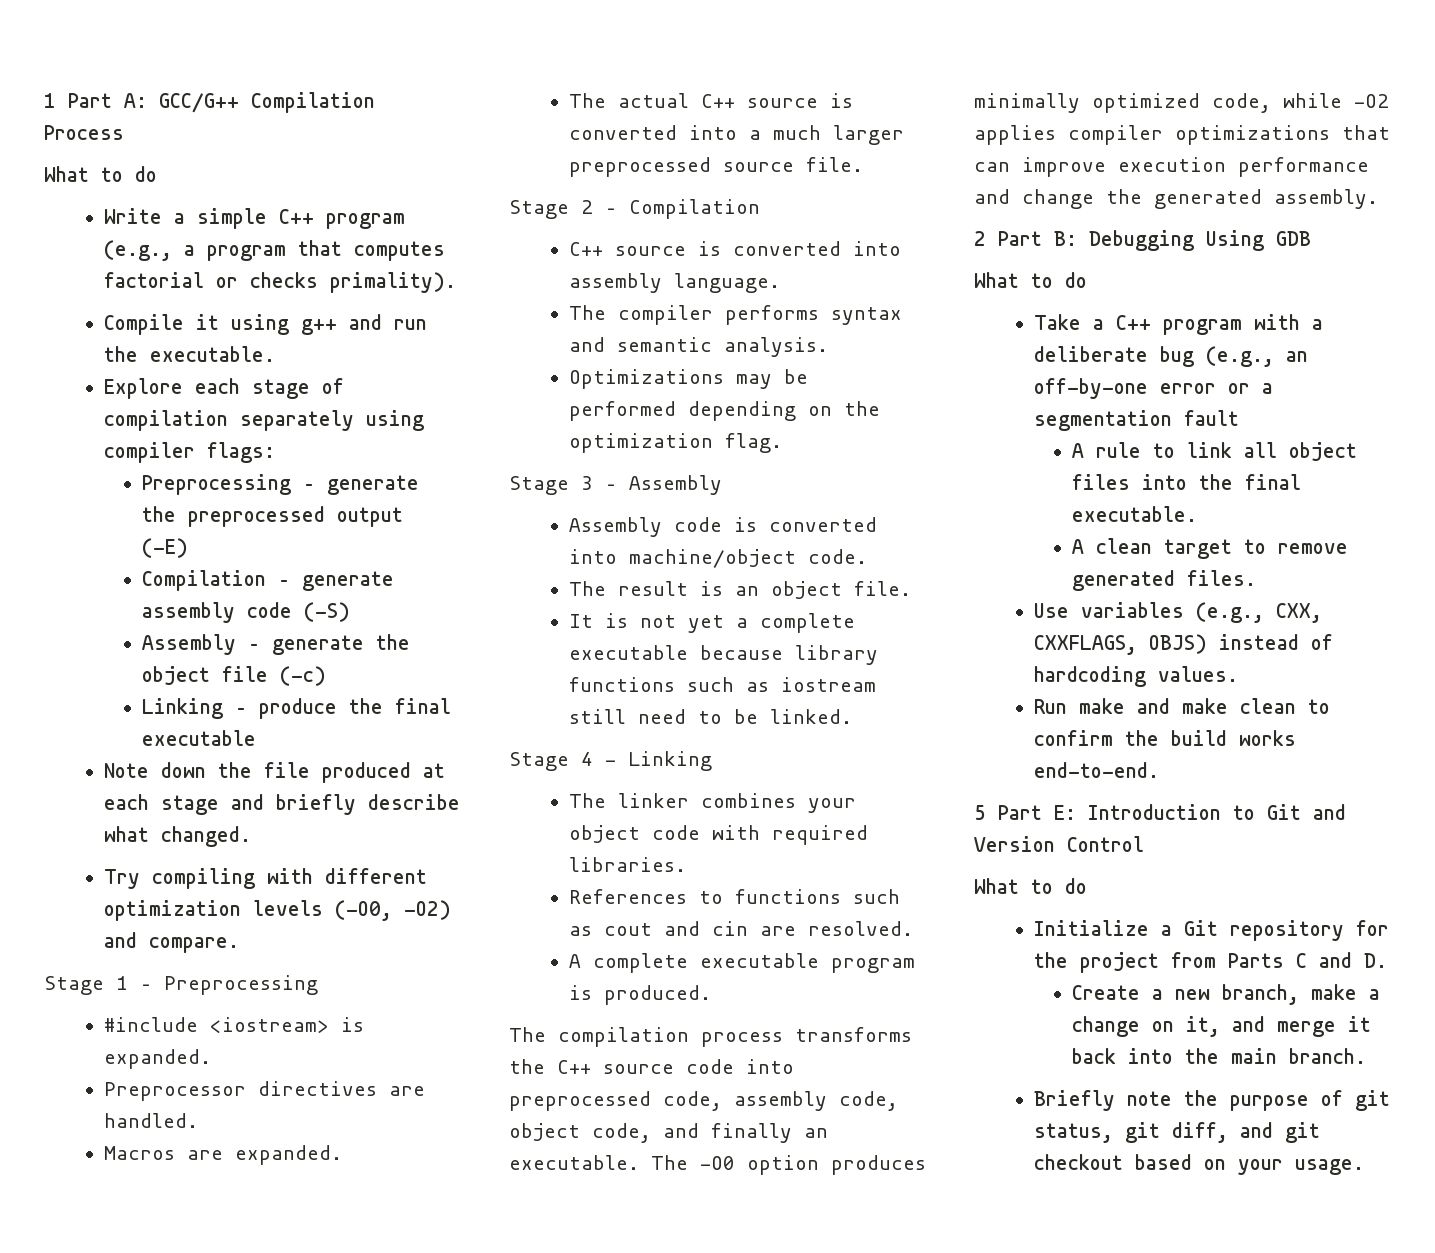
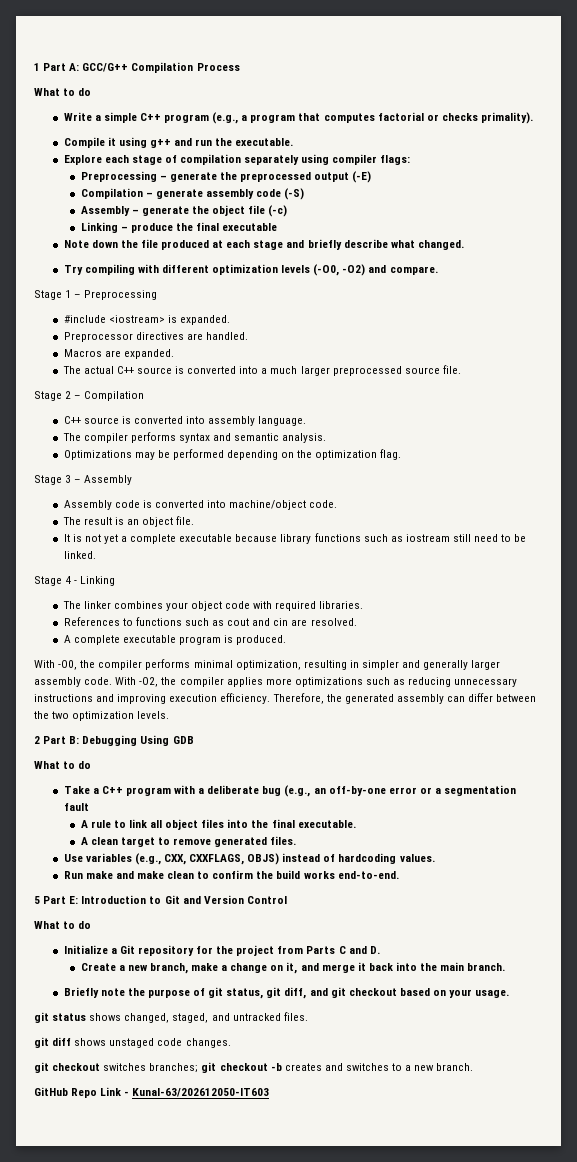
[509,1027,912,1047] [509,1059,794,1074] [509,1091,898,1111] [509,1123,828,1143] [509,1155,926,1175] [974,93,1389,113] [974,125,1390,145] [974,157,1369,177] [974,189,1378,209] The compilation process transforms the C++ source code into preprocessed code, assembly code, object code, and finally an executable. The -O0 option produces minimally optimized code, while -O2 applies compiler optimizations that can improve execution performance and change the generated assembly. -> [34,659,501,670] [34,677,518,687] [34,693,537,704] [34,711,170,721] With -O0, the compiler performs minimal optimization, resulting in simpler and generally larger assembly code. With -O2, the compiler applies more optimizations such as reducing unnecessary instructions and improving execution efficiency. Therefore, the generated assembly can differ between the two optimization levels.
(1365, 1167) none -> [34,1012,308,1023] [34,1037,231,1048] [34,1062,474,1073] [34,1087,270,1098] // git status shows changed, staged, and untracked files. // git diff shows unstaged code changes. // git checkout switches branches; git checkout -b creates and switches to a new branch. // GitHub Repo Link - Kunal-63/202612050-IT603

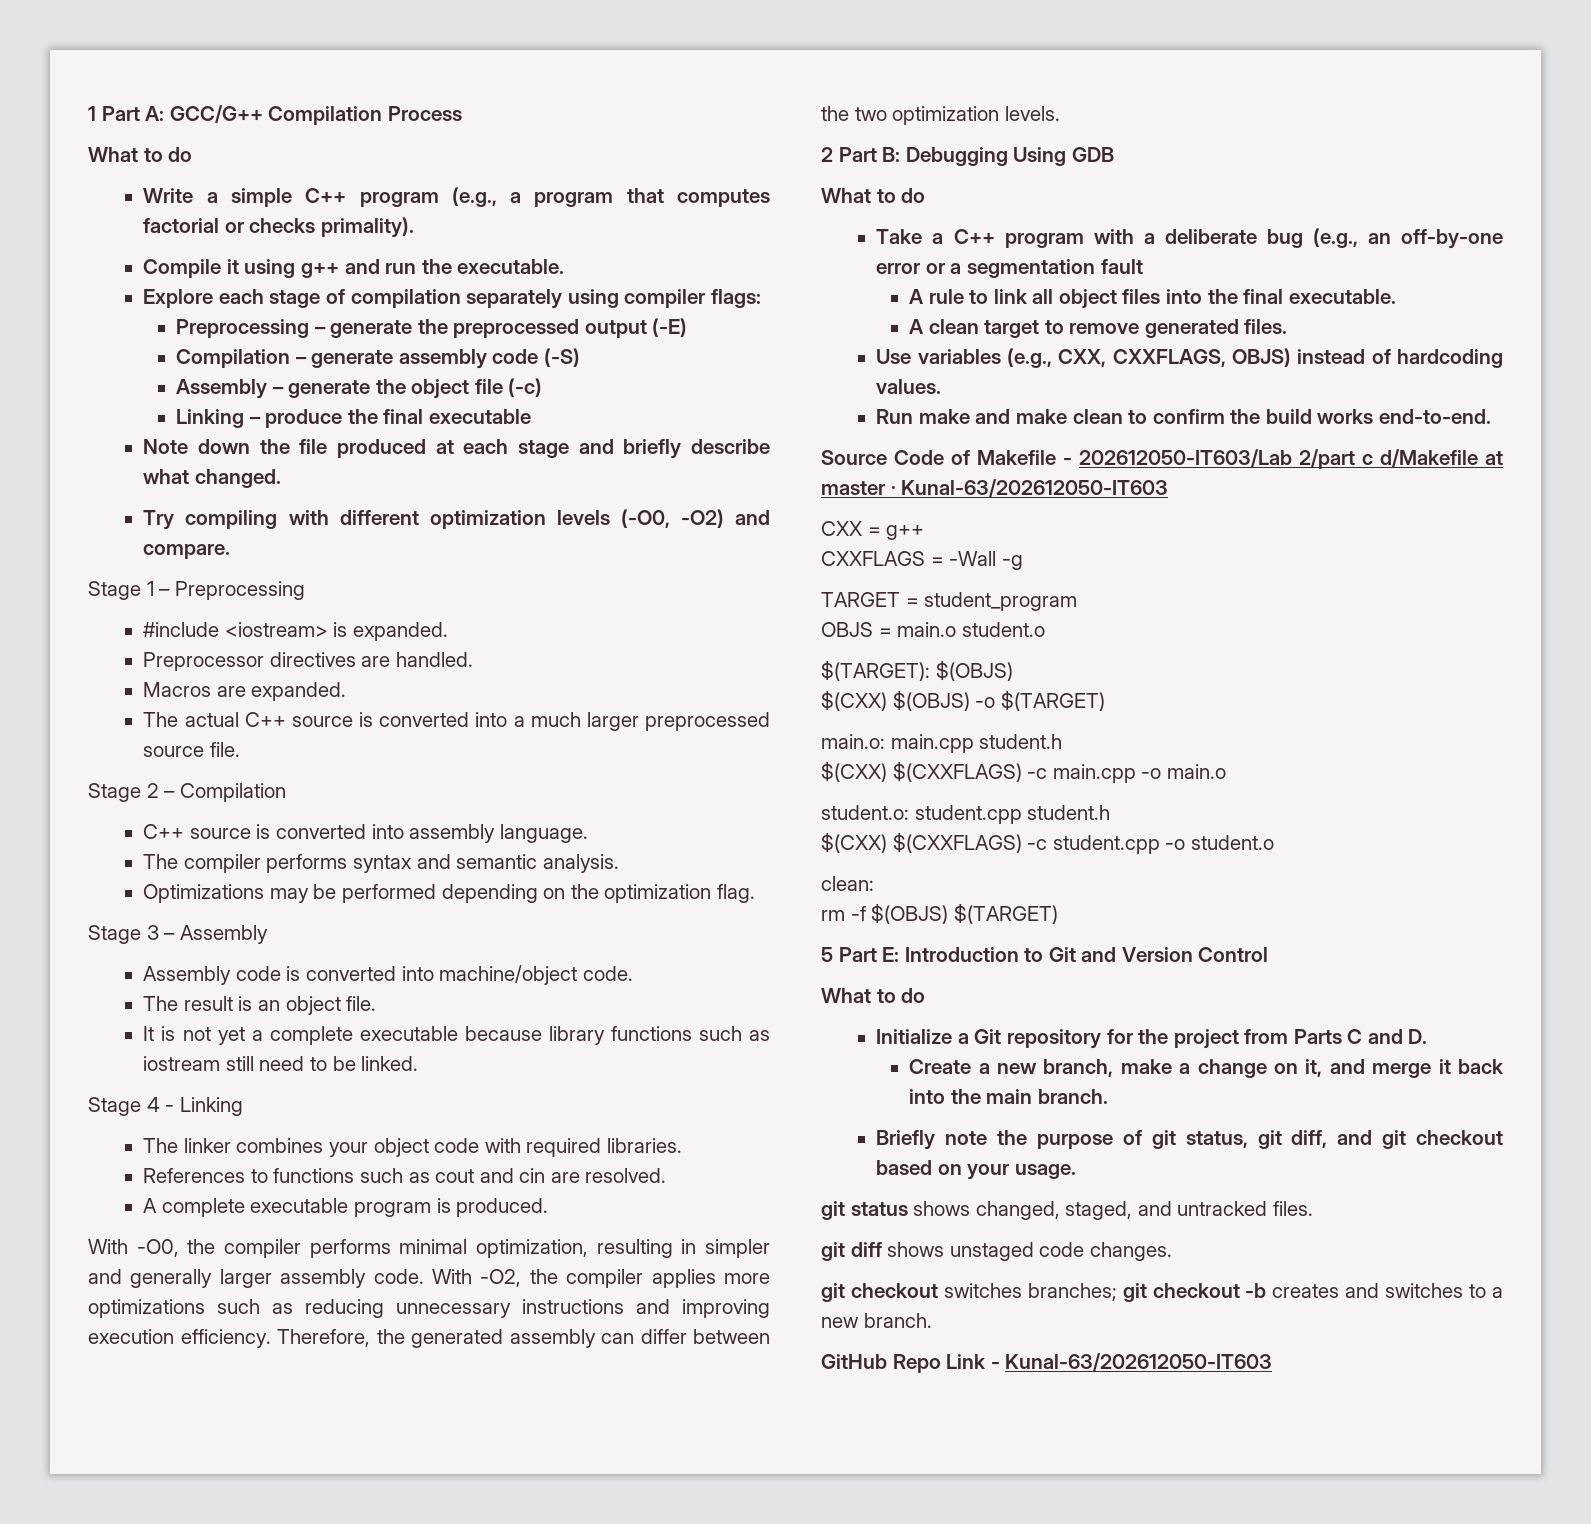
(399, 875) none -> [821,449,1503,469] [821,479,1169,497] [821,521,925,540] [821,551,1023,570] [821,592,1078,611] [821,622,1045,637] [821,660,1013,681] [821,690,1105,711] [821,734,1063,753] [821,761,1226,783] [821,805,1111,824] [821,832,1274,854] [821,876,874,891] [821,903,1058,924] // Source Code of Makefile - 202612050-IT603/Lab 2/part c d/Makefile at master · Kunal-63/202612050-IT603 // CXX = g++ // CXXFLAGS = -Wall -g // TARGET = student_program // OBJS = main.o student.o // $(TARGET): $(OBJS) // $(CXX) $(OBJS) -o $(TARGET) // main.o: main.cpp student.h // $(CXX) $(CXXFLAGS) -c main.cpp -o main.o // student.o: student.cpp student.h // $(CXX) $(CXXFLAGS) -c student.cpp -o student.o // clean: // rm -f $(OBJS) $(TARGET)

